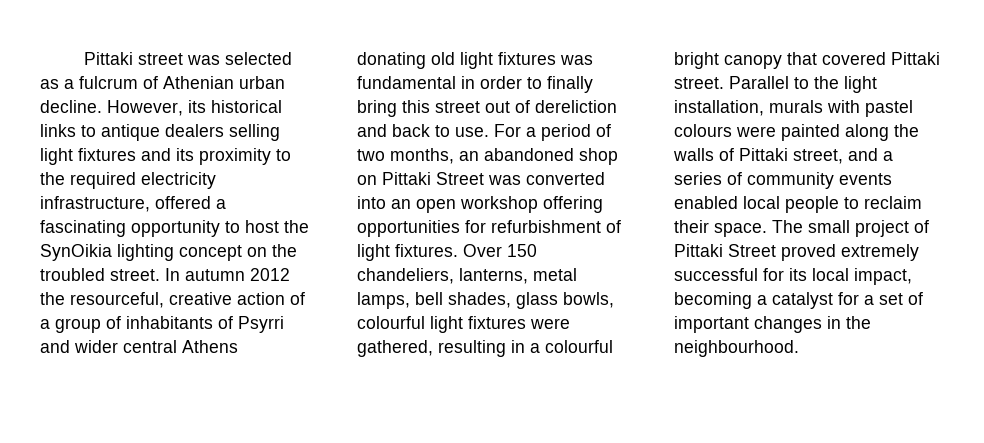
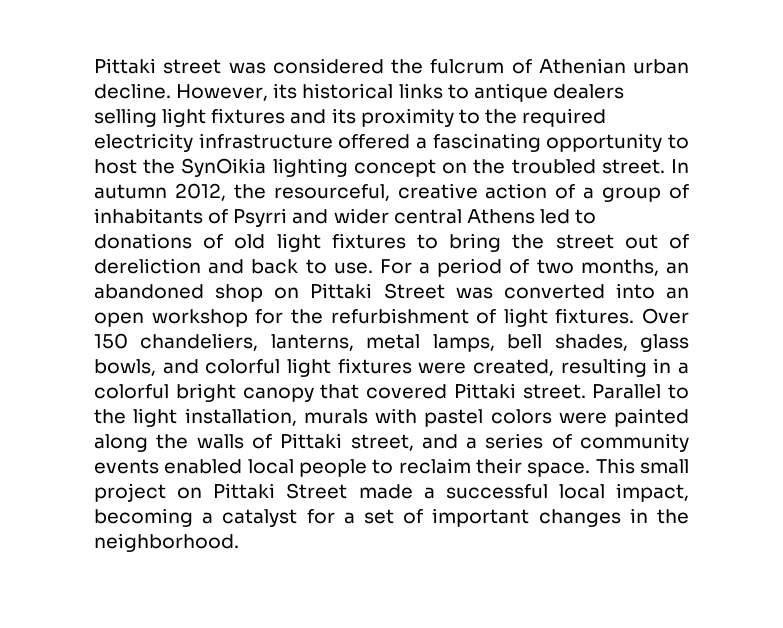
[225,52,293,65] [40,79,74,89] selected as a -> [272,58,423,74] considered the
[40,196,150,212] infrastructure, -> [198,133,333,149] infrastructure
[250,268,290,281] 2012 -> [174,183,226,201] 2012,
[357,52,593,69] [357,76,593,93] [357,100,430,117] donating old light fixtures was fundamental in order to finally bring this -> [539,209,597,224] [94,233,545,252] led to donations of old light fixtures to bring the
[543,196,603,213] [357,220,486,237] offering opportunities for -> [255,309,323,324] for the
[357,316,425,329] colourful -> [162,359,281,374] and colorful
[357,340,433,357] gathered, -> [473,359,555,376] created,
[545,340,613,353] colourful -> [94,384,169,399] colorful
[674,124,732,137] colours -> [490,409,552,424] colors
[772,220,803,233] The -> [595,458,635,474] This
[914,220,929,233] [674,244,919,261] [674,268,807,281] of Pittaki Street proved extremely successful for its -> [177,483,548,499] on Pittaki Street made a successful
[674,340,799,357] neighbourhood. -> [94,533,239,552] neighborhood.

